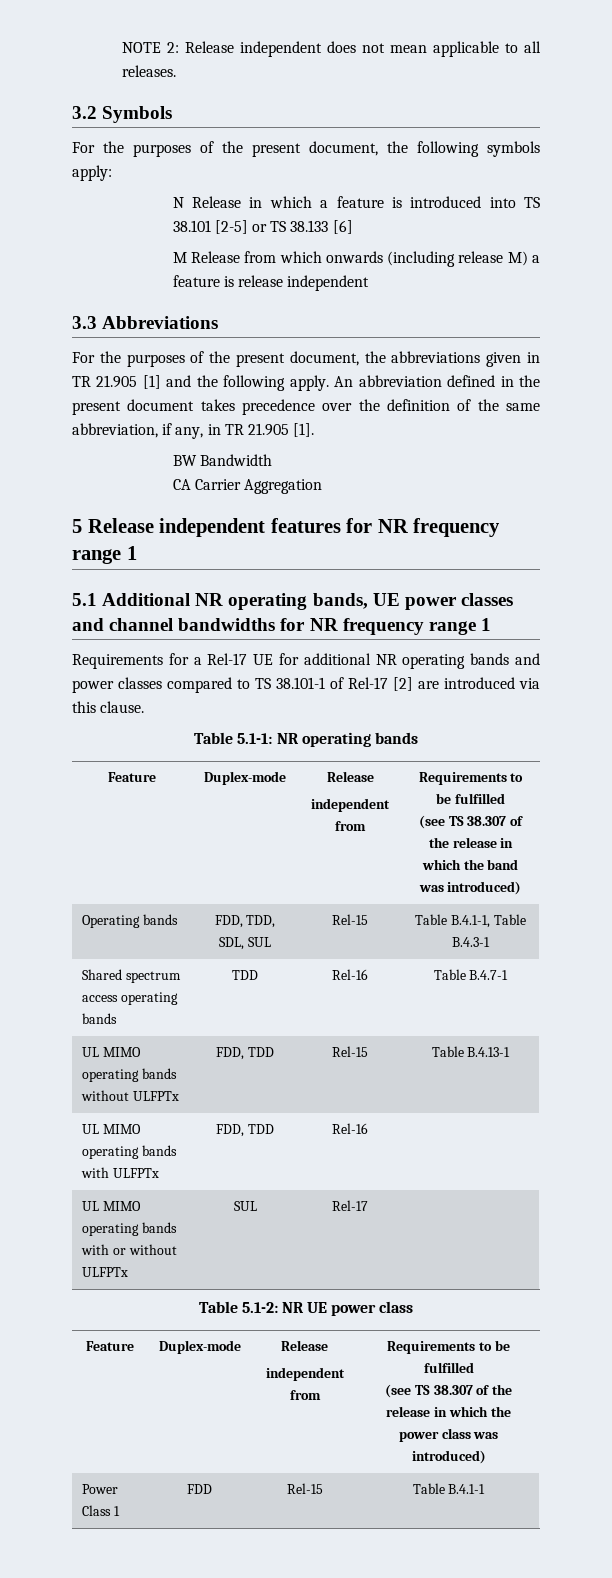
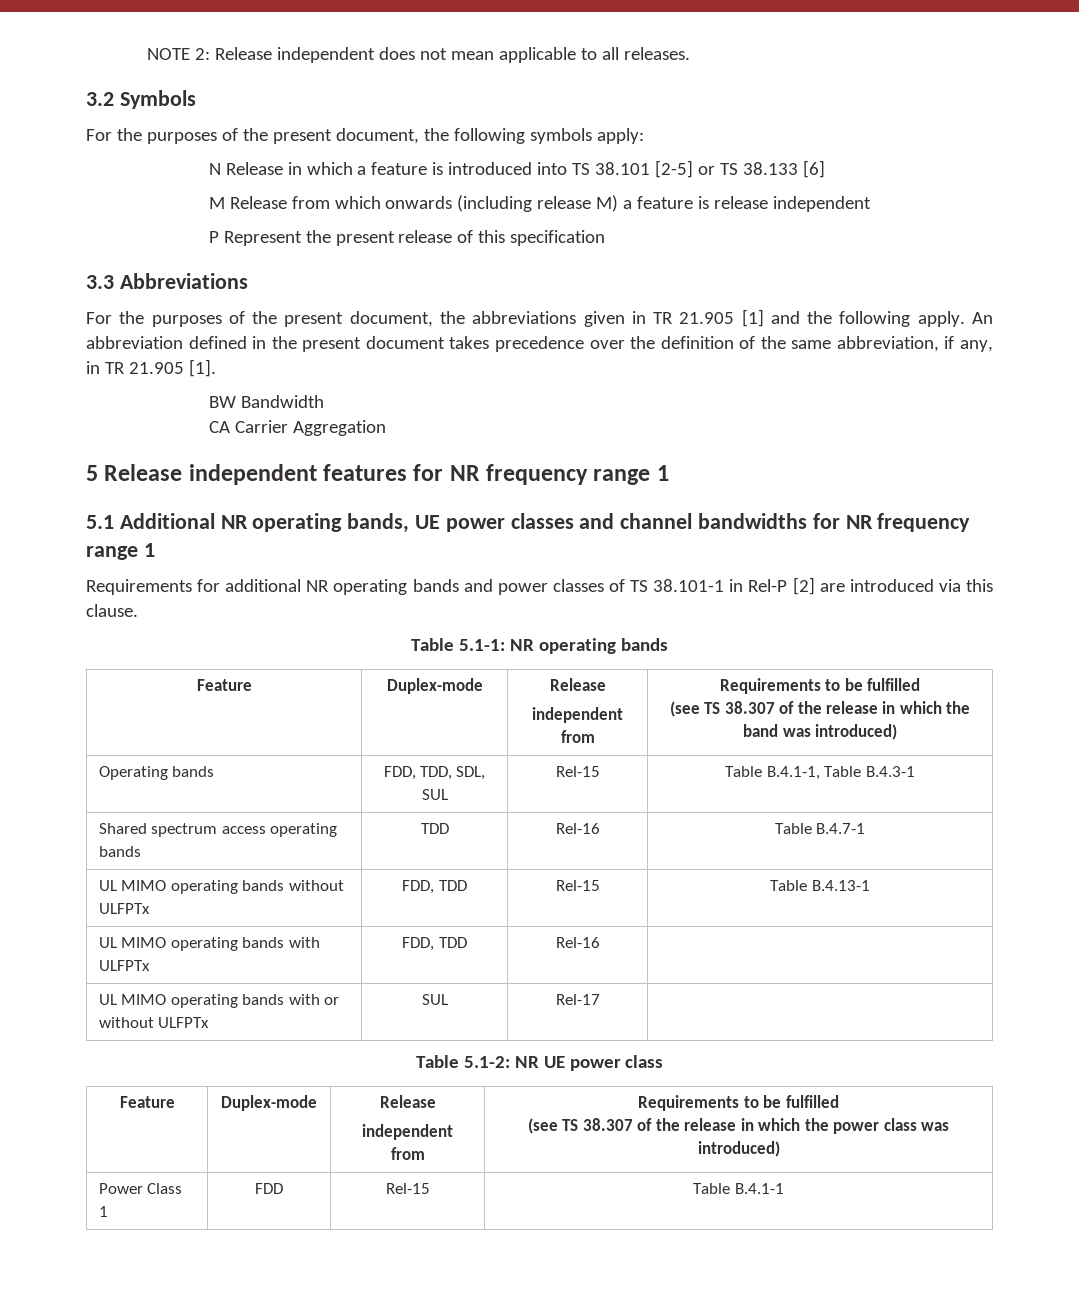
(370, 283) none -> [208,230,606,246] // P Represent the present release of this specification
[193,653,299,665] a Rel-17 UE for -> (221, 585) none
[167,677,388,693] compared to TS 38.101-1 of Rel-17 -> [608,579,788,592] of TS 38.101-1 in Rel-P

